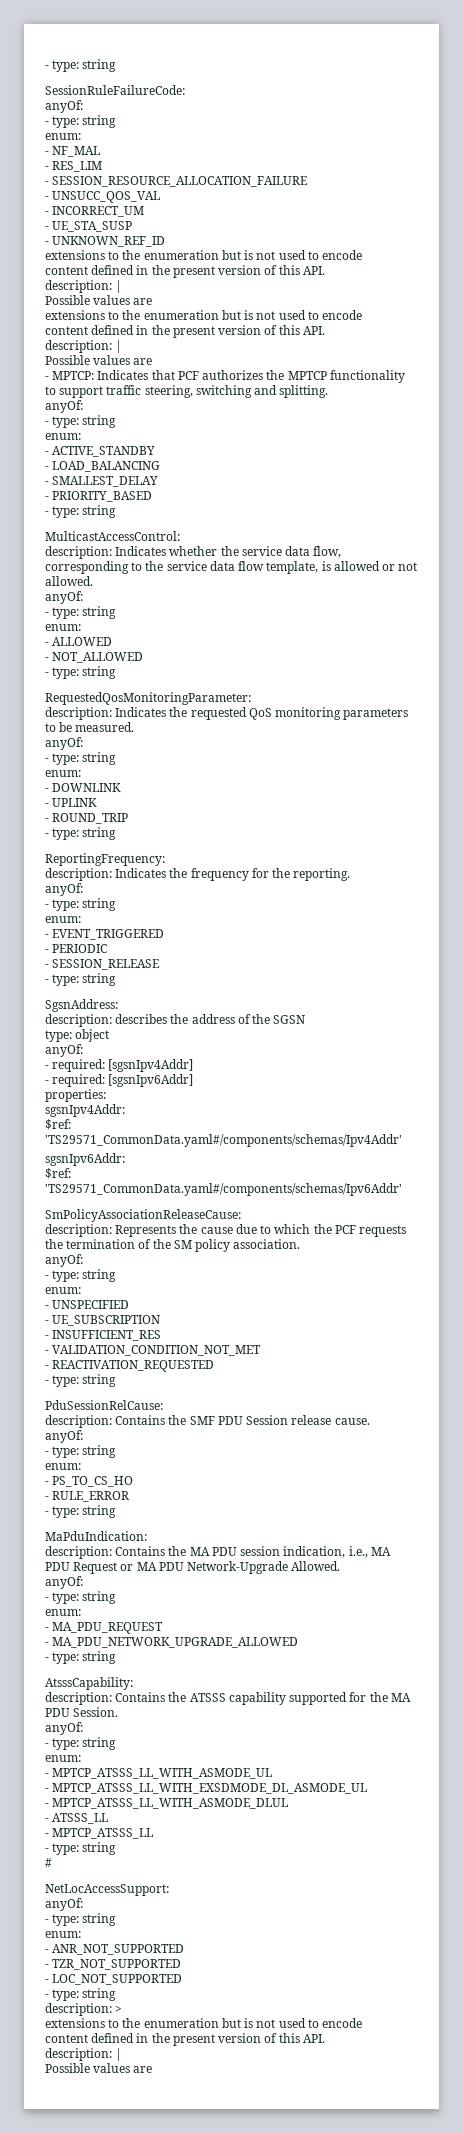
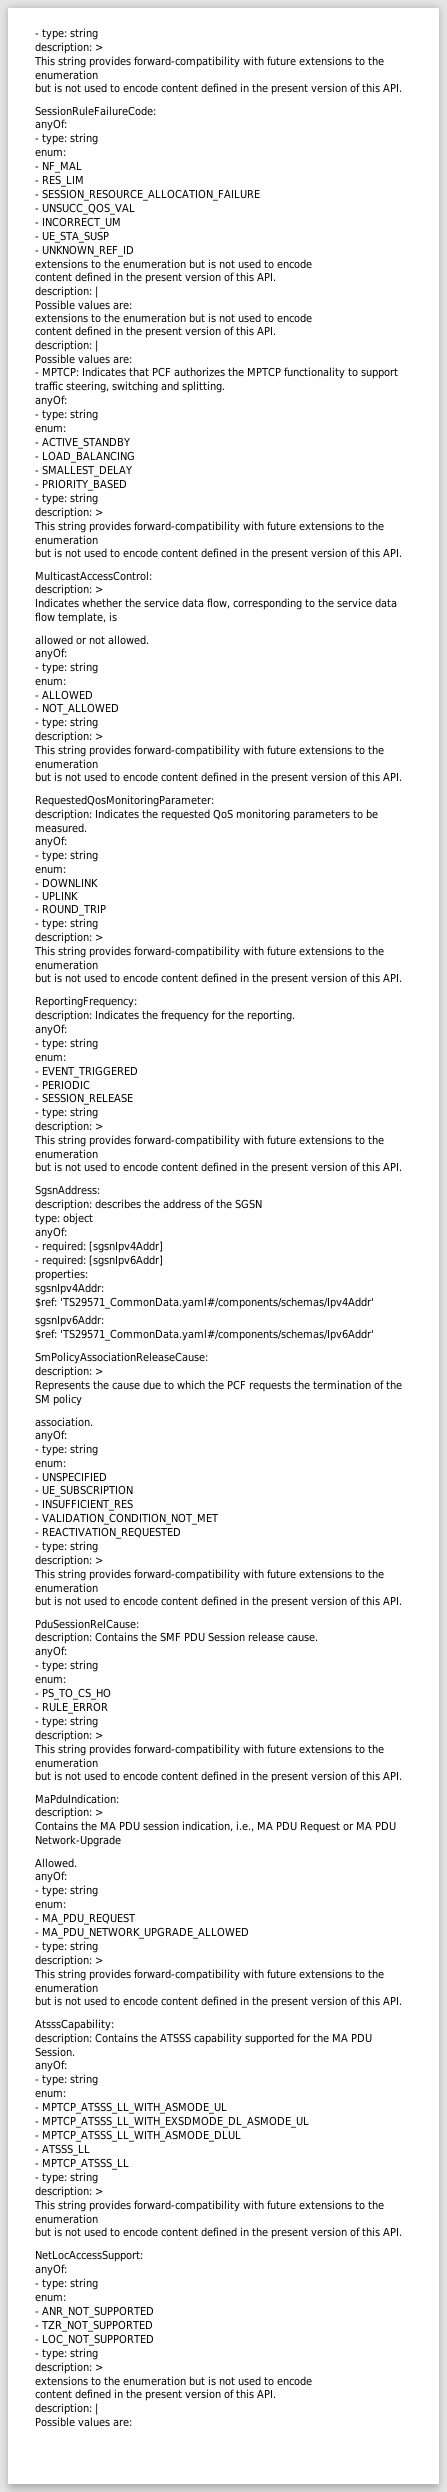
[45,59,117,72] - type: string -> [35,28,98,40] [35,42,103,54] [34,56,384,68] [35,70,98,80] [35,83,402,95] - type: string // description: > // This string provides forward-compatibility with future extensions to the enumeration // but is not used to encode content defined in the present version of this API.
[133,298,153,305] are -> [113,302,132,310] are:
[133,358,153,365] are -> [113,356,132,364] are:
(117, 511) none -> [35,507,103,519] [34,521,384,533] [35,535,98,545] [35,548,402,560] // description: > // This string provides forward-compatibility with future extensions to the enumeration // but is not used to encode content defined in the present version of this API.
(112, 552) none -> [95,586,103,593] > //
(331, 566) none -> (117, 617) //
(117, 672) none -> [35,731,103,743] [34,745,384,757] [35,759,98,769] [35,772,402,784] // description: > // This string provides forward-compatibility with future extensions to the enumeration // but is not used to encode content defined in the present version of this API.
(117, 833) none -> [35,932,103,944] [34,946,384,958] [35,960,98,970] [35,973,402,985] // description: > // This string provides forward-compatibility with future extensions to the enumeration // but is not used to encode content defined in the present version of this API.
(117, 979) none -> [35,1121,103,1133] [34,1135,384,1147] [35,1149,98,1159] [35,1162,402,1174] // description: > // This string provides forward-compatibility with future extensions to the enumeration // but is not used to encode content defined in the present version of this API.
(112, 1230) none -> [95,1368,103,1375] > //
(231, 1245) none -> (82, 1400) //
(117, 1380) none -> [35,1555,103,1567] [34,1569,384,1581] [35,1583,98,1593] [35,1596,402,1608] // description: > // This string provides forward-compatibility with future extensions to the enumeration // but is not used to encode content defined in the present version of this API.
(117, 1511) none -> [35,1730,103,1742] [34,1744,384,1756] [35,1758,98,1768] [35,1771,402,1783] // description: > // This string provides forward-compatibility with future extensions to the enumeration // but is not used to encode content defined in the present version of this API.
(112, 1552) none -> [95,1809,103,1816] > //
(289, 1567) none -> (121, 1841) //
(117, 1657) none -> [35,1955,103,1967] [34,1969,384,1981] [35,1983,98,1993] [35,1996,402,2008] // description: > // This string provides forward-compatibility with future extensions to the enumeration // but is not used to encode content defined in the present version of this API.
[45,1858,52,1867] # -> [35,2186,103,2198] [34,2200,384,2212] [35,2214,98,2224] [35,2227,402,2239] description: > // This string provides forward-compatibility with future extensions to the enumeration // but is not used to encode content defined in the present version of this API.
[133,2066,153,2073] are -> [113,2419,132,2427] are:

